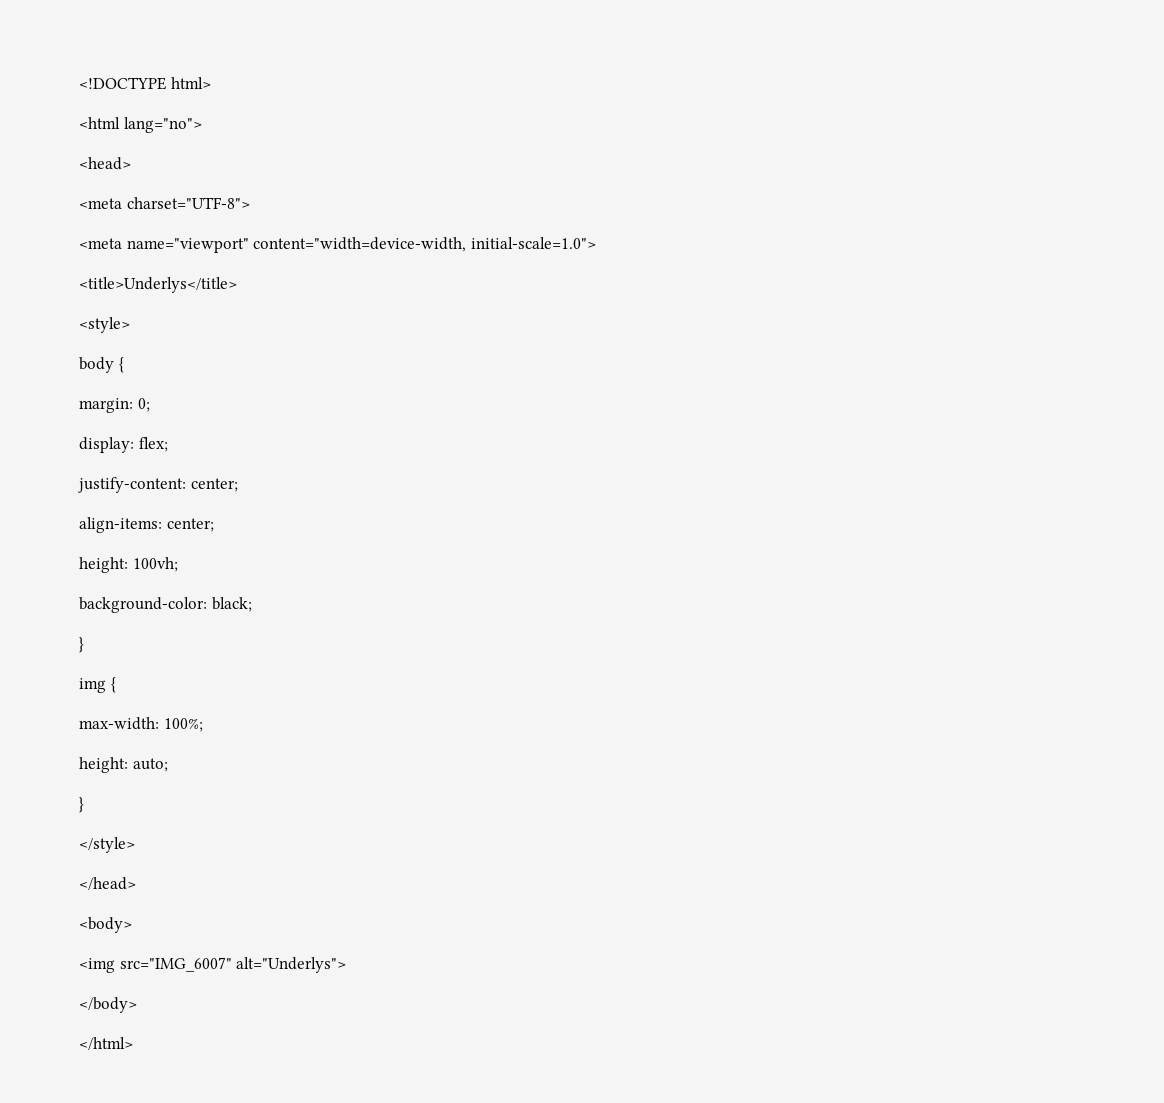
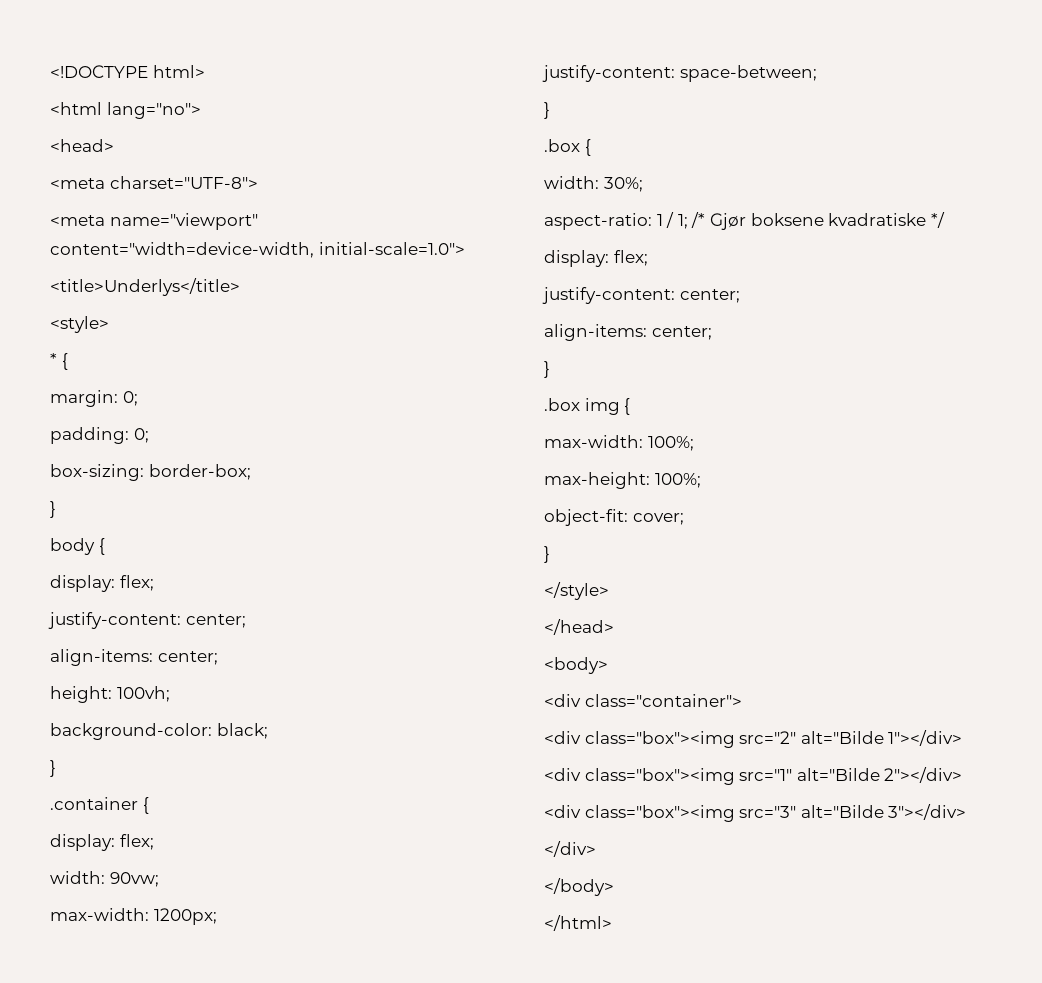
[79,357,114,373] body -> [50,353,57,366] *
(150, 405) none -> [50,427,149,444] [50,464,251,481] [50,501,56,518] [50,538,105,555] // padding: 0; // box-sizing: border-box; // } // body {
(84, 645) none -> [50,797,149,814] [50,834,154,851] [50,871,159,887] [50,908,217,925] [542,65,817,82] [544,102,550,119] [544,139,591,156] [544,176,643,192] [544,212,945,230] [544,250,648,267] [542,287,740,304] [544,324,712,341] [544,361,550,378] [544,398,580,411] .container { // display: flex; // width: 90vw; // max-width: 1200px; // justify-content: space-between; // } // .box { // width: 30%; // aspect-ratio: 1 / 1; /* Gjør boksene kvadratiske */ // display: flex; // justify-content: center; // align-items: center; // } // .box
[79,757,168,773] height: auto; -> [544,472,701,489] [544,509,684,526] max-height: 100%; // object-fit: cover;
[79,957,347,973] <img src="IMG_6007" alt="Underlys"> -> [544,694,742,707] [544,730,963,748] [544,767,963,785] [544,804,967,822] [544,841,596,857] <div class="container"> // <div class="box"><img src="2" alt="Bilde 1"></div> // <div class="box"><img src="1" alt="Bilde 2"></div> // <div class="box"><img src="3" alt="Bilde 3"></div> // </div>

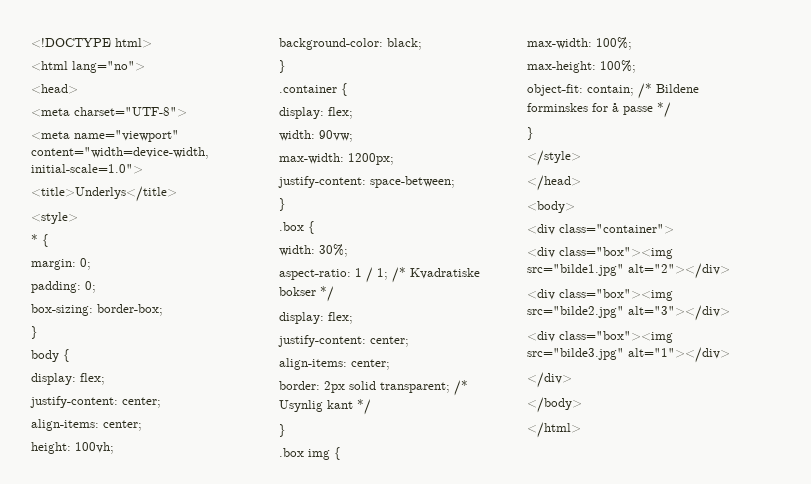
[709,213,927,230] Gjør boksene kvadratiske -> [410,268,480,279] [279,287,316,296] Kvadratiske bokser
(712, 333) none -> [279,380,468,396] [279,399,371,415] // border: 2px solid transparent; /* Usynlig kant */
[632,513,684,525] cover; -> [587,83,699,99] [527,102,671,118] contain; /* Bildene forminskes for å passe */
[739,730,963,746] [544,767,963,785] [544,804,967,822] src="2" alt="Bilde 1"></div> // <div class="box"><img src="1" alt="Bilde 2"></div> // <div class="box"><img src="3" alt="Bilde 3"></div> -> [527,263,730,279] [527,289,673,301] [527,305,730,321] [527,331,673,343] [527,347,730,363] src="bilde1.jpg" alt="2"></div> // <div class="box"><img src="bilde2.jpg" alt="3"></div> // <div class="box"><img src="bilde3.jpg" alt="1"></div>

